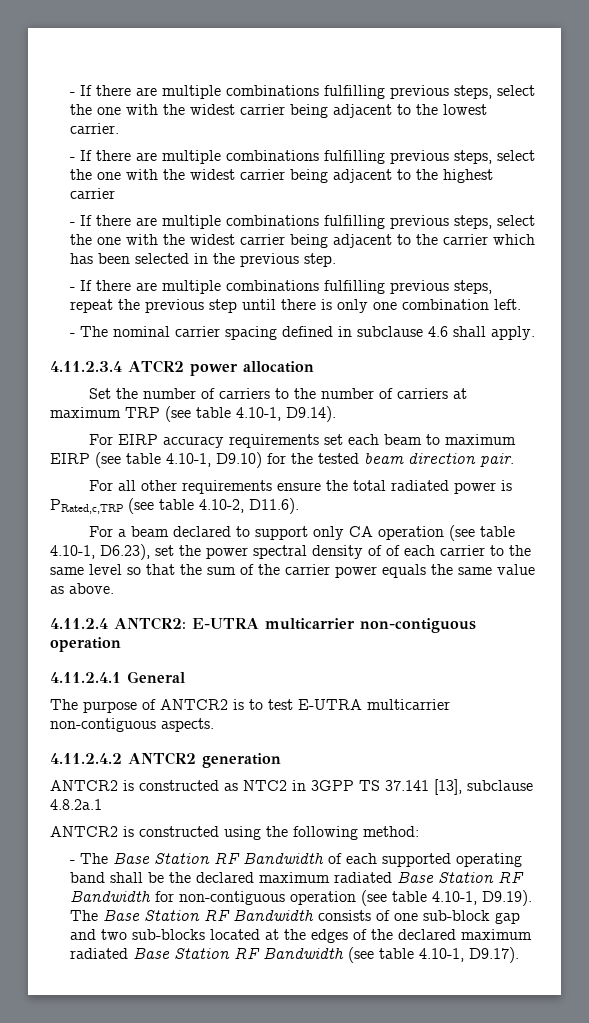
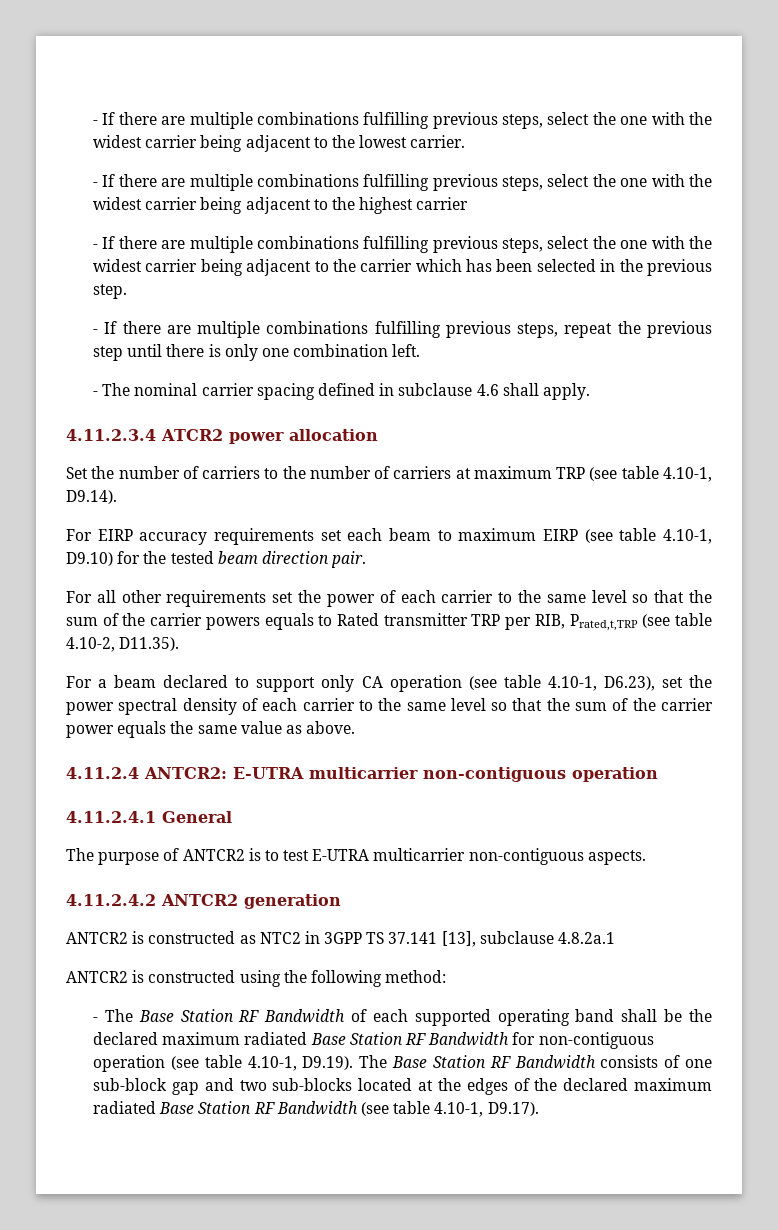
[276,480,512,494] [50,499,123,514] ensure the total radiated power is PRated,c,TRP -> [272,590,712,607] [66,613,638,631] set the power of each carrier to the same level so that the sum of the carrier powers equals to Rated transmitter TRP per RIB, Prated,t,TRP
[249,498,299,514] D11.6). -> [119,637,180,651] D11.35).
[386,545,400,556] of -> (258, 704) none

